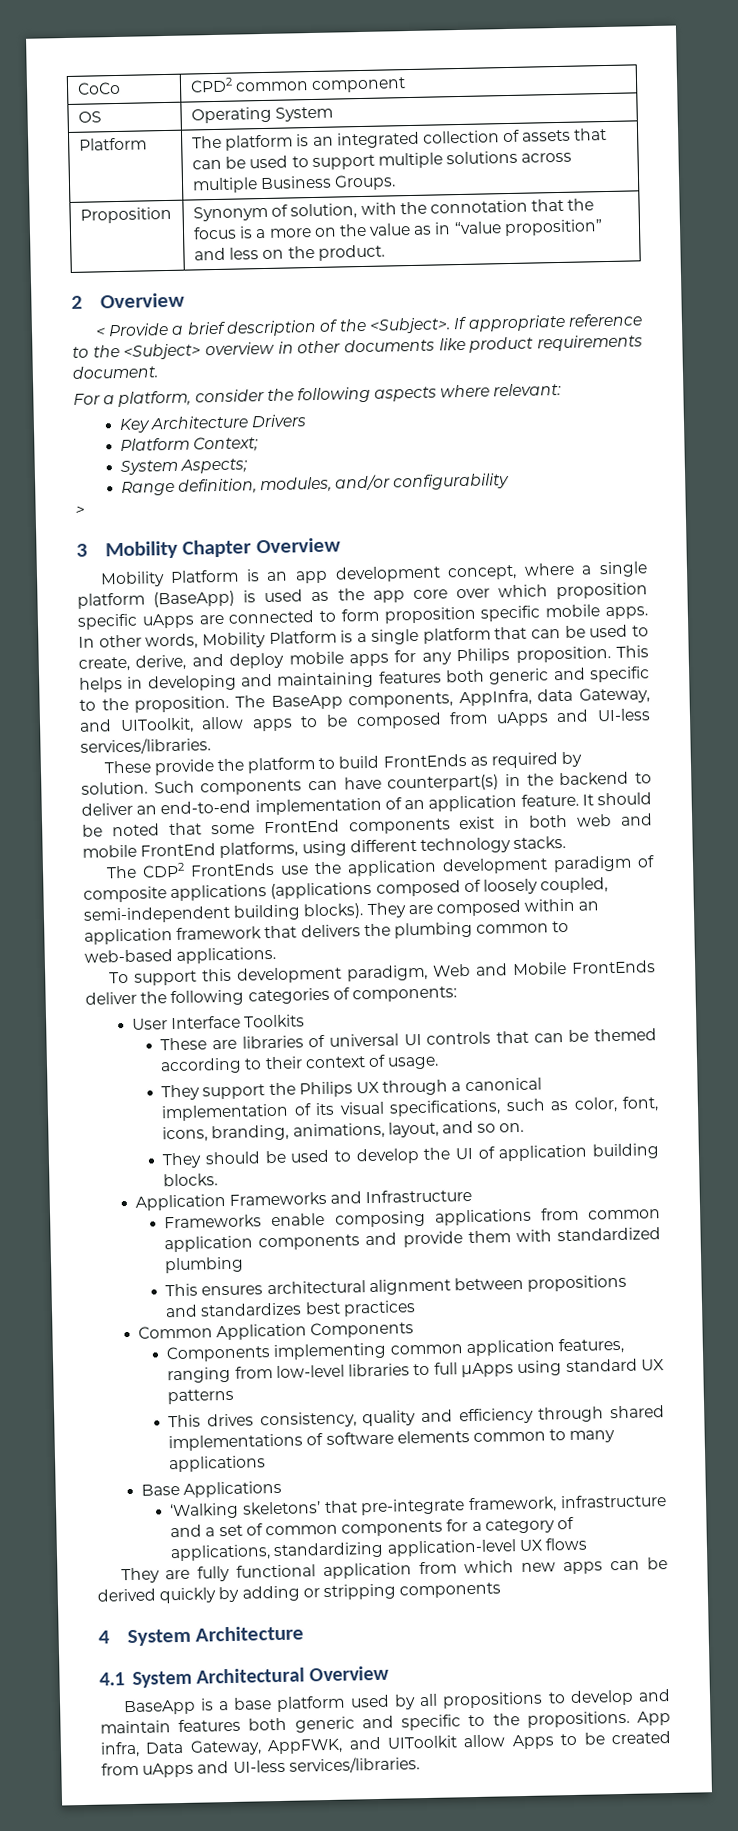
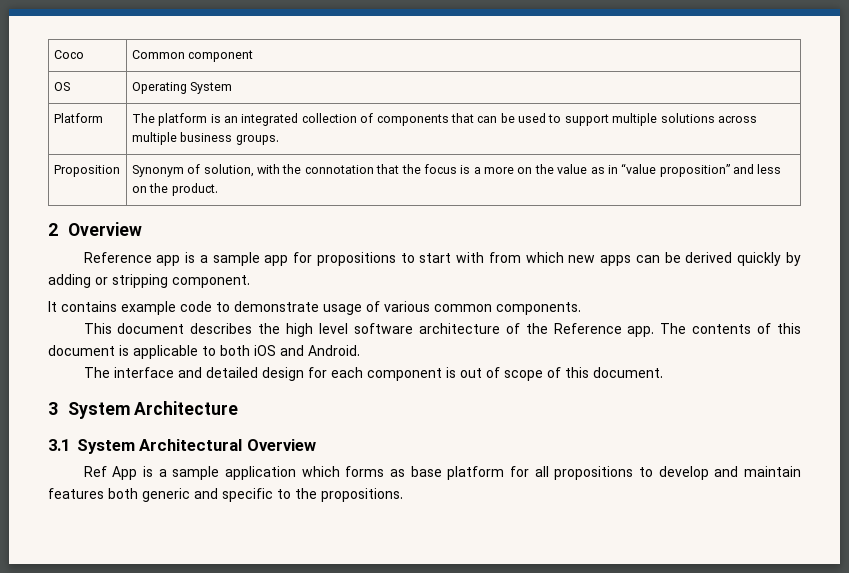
[76,81,121,95] [189,77,310,93] CoCo | CPD2 common -> [53,50,84,59] [131,50,185,59] Coco | Common
[522,129,572,142] assets -> [376,114,449,126] components
[260,174,397,191] Business Groups. -> [180,132,279,145] business groups.
[94,313,643,337] [72,334,644,360] [72,365,158,379] [73,382,563,408] [118,414,307,434] [119,436,259,453] [119,458,248,475] [120,473,511,496] [75,505,85,515] [76,537,341,560] [99,561,648,588] [77,582,649,609] [77,604,648,630] [78,624,649,650] [78,645,649,672] [79,666,650,693] [79,687,650,713] [79,708,652,735] [80,737,211,755] [103,751,584,776] [81,771,653,796] [81,792,652,816] [82,813,653,837] [82,835,567,859] [105,855,655,879] [83,877,609,903] [83,898,600,924] [84,920,570,945] [84,946,277,964] [108,960,656,986] [85,986,457,1007] [131,1014,306,1030] [160,1028,658,1051] [160,1054,440,1075] [161,1077,542,1101] [161,1096,659,1122] [162,1120,525,1143] [162,1143,661,1169] [163,1173,219,1187] [134,1188,473,1211] [164,1207,661,1229] [164,1227,661,1253] [164,1256,245,1274] [165,1274,628,1297] [165,1300,416,1318] [137,1321,415,1341] [166,1337,624,1363] [167,1358,665,1384] [167,1388,235,1405] [168,1405,665,1429] [168,1429,616,1452] [169,1455,267,1473] [140,1480,282,1498] [169,1494,668,1520] [170,1516,574,1538] [170,1537,587,1562] [120,1562,413,1584] < Provide a brief description of the <Subject>. If appropriate reference to the <Subject> overview in other documents like product requirements document. // For a platform, consider the following aspects where relevant: // Key Architecture Drivers // Platform Context; // System Aspects; // Range definition, modules, and/or configurability // > // 3 Mobility Chapter Overview // Mobility Platform is an app development concept, where a single platform (BaseApp) is used as the app core over which proposition specific uApps are connected to form proposition specific mobile apps. In other words, Mobility Platform is a single platform that can be used to create, derive, and deploy mobile apps for any Philips proposition. This helps in developing and maintaining features both generic and specific to the proposition. The BaseApp components, AppInfra, data Gateway, and UIToolkit, allow apps to be composed from uApps and UI-less services/libraries. // These provide the platform to build FrontEnds as required by solution. Such components can have counterpart(s) in the backend to deliver an end-to-end implementation of an application feature. It should be noted that some FrontEnd components exist in both web and mobile FrontEnd platforms, using different technology stacks. // The CDP2 FrontEnds use the application development paradigm of composite applications (applications composed of loosely coupled, semi-independent building blocks). They are composed within an application framework that delivers the plumbing common to web-based applications. // To support this development paradigm, Web and Mobile FrontEnds deliver the following categories of components: // User Interface Toolkits // These are libraries of universal UI controls that can be themed according to their context of usage. // They support the Philips UX through a canonical implementation of its visual specifications, such as color, font, icons, branding, animations, layout, and so on. // They should be used to develop the UI of application building blocks. // Application Frameworks and Infrastructure // Frameworks enable composing applications from common application components and provide them with standardized plumbing // This ensures architectural alignment between propositions and standardizes best practices // Common Application Components // Components implementing common application features, ranging from low-level libraries to full µApps using standard UX patterns // This drives consistency, quality and efficiency through shared implementations of software elements common to many applications // Base Applications // ‘Walking skeletons’ that pre-integrate framework, infrastructure and a set of common components for a category of applications, standardizing application-level UX flows // They are fully functional application -> [83,252,485,266] Reference app is a sample app for propositions to start with
[399,1582,502,1599] [98,1630,110,1644] components // 4 -> [172,275,250,288] [48,301,581,315] [83,323,802,337] [48,345,360,359] [83,367,663,381] [48,402,58,415] component. // It contains example code to demonstrate usage of various common components. // This document describes the high level software architecture of the Reference app. The contents of this document is applicable to both iOS and Android. // The interface and detailed design for each component is out of scope of this document. // 3
[99,1672,125,1686] 4.1 -> [48,439,70,451] 3.1
[122,1694,416,1716] BaseApp is a base platform used by -> [83,466,529,480] Ref App is a sample application which forms as base platform for
[637,1711,671,1726] [100,1731,671,1758] [101,1756,420,1778] App infra, Data Gateway, AppFWK, and UIToolkit allow Apps to be created from uApps and UI-less services/libraries. -> (403, 495) none

